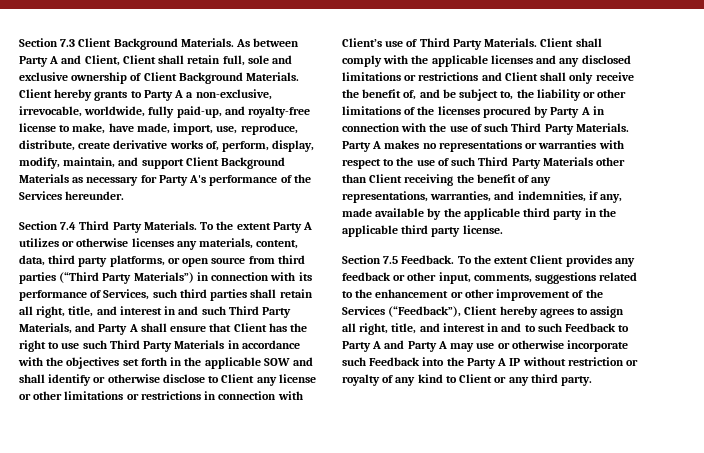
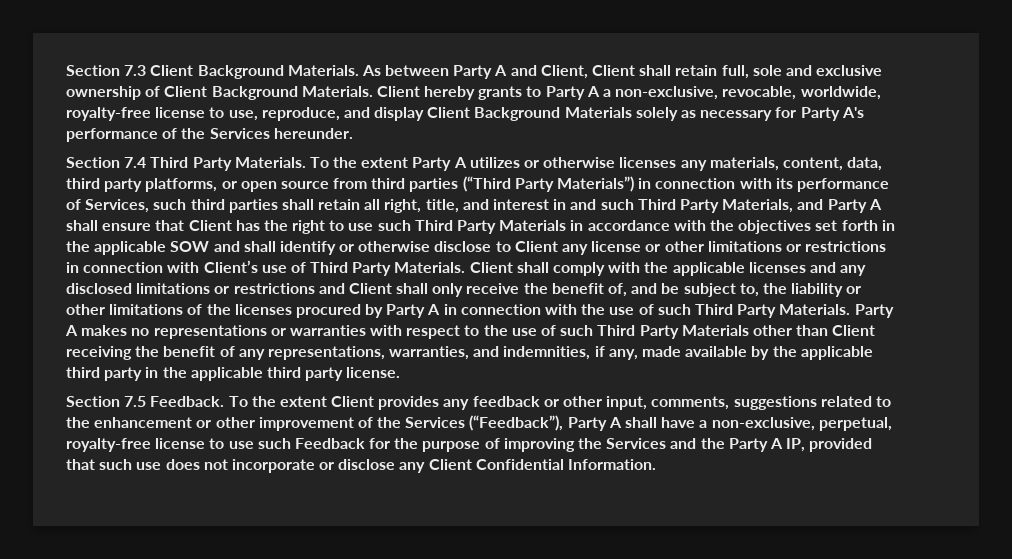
[19,106,311,118] [19,123,298,135] [19,140,315,152] [19,157,184,169] irrevocable, worldwide, fully paid-up, and royalty-free license to make, have made, import, use, reproduce, distribute, create derivative works of, perform, display, modify, maintain, and support -> [722,86,881,100] [66,107,425,121] revocable, worldwide, royalty-free license to use, reproduce, and display
(69, 178) none -> [635,107,678,121] solely
[464,306,625,318] [342,323,630,335] [342,340,629,352] [342,357,639,369] [342,374,593,386] Client hereby agrees to assign all right, title, and interest in and to such Feedback to Party A and Party A may use or otherwise incorporate such Feedback into the Party A IP without restriction or royalty of any kind to Client or any third party. -> [567,417,892,431] [66,438,873,452] [66,459,657,473] Party A shall have a non-exclusive, perpetual, royalty-free license to use such Feedback for the purpose of improving the Services and the Party A IP, provided that such use does not incorporate or disclose any Client Confidential Information.

